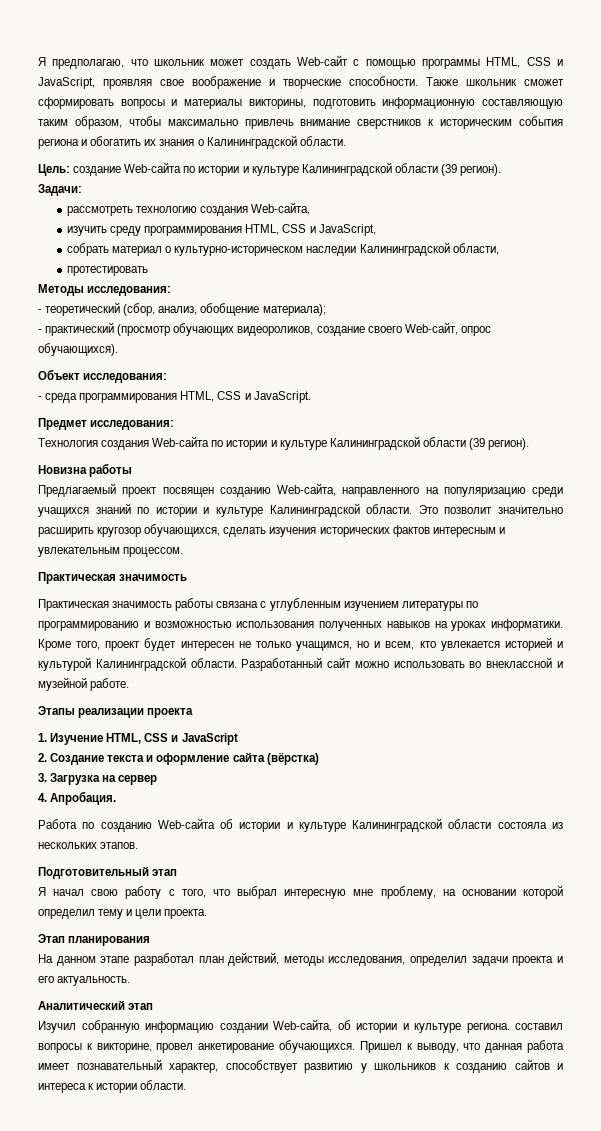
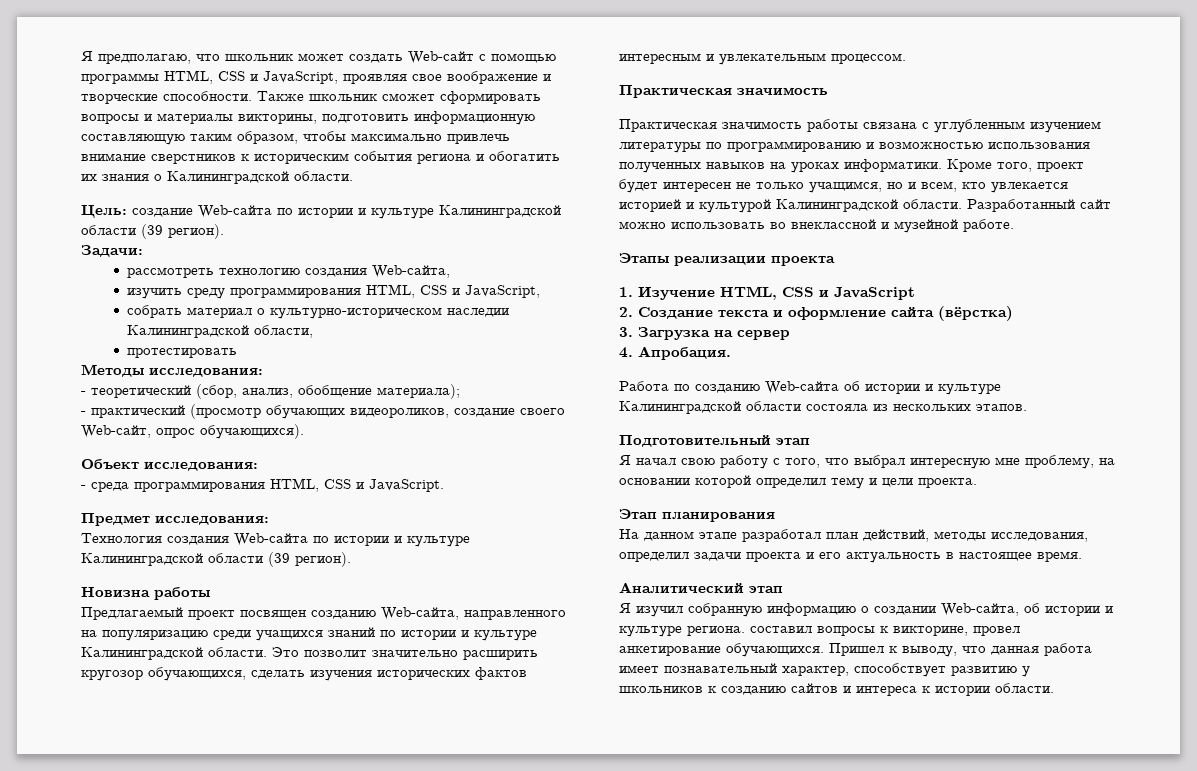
[57,976,131,986] актуальность. -> [846,551,1082,563] актуальность в настоящее время.
[38,1021,76,1033] Изучил -> [619,603,683,617] Я изучил
(214, 1027) none -> [861,606,869,613] о

